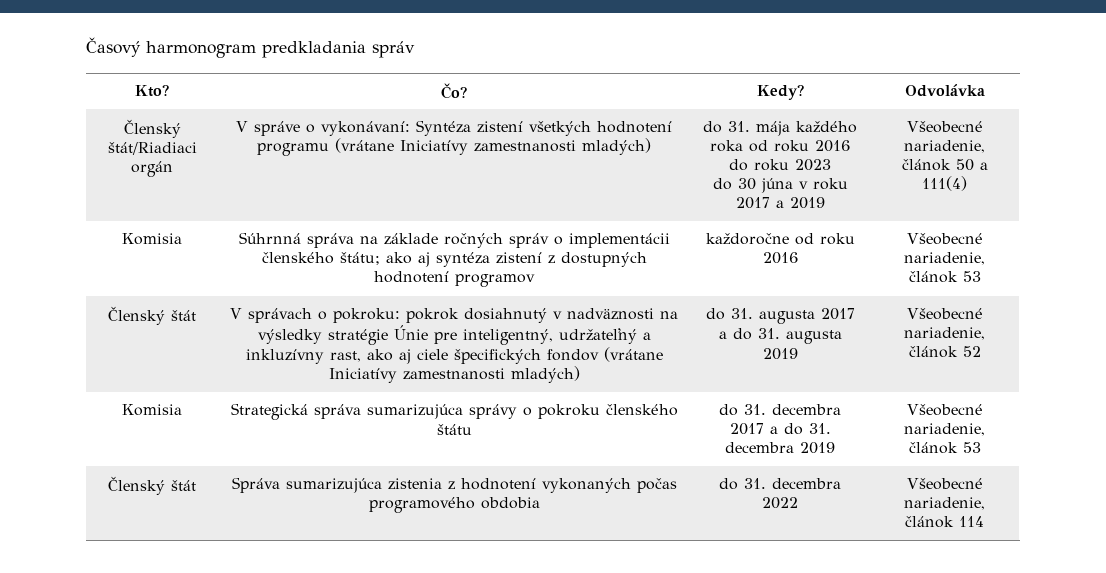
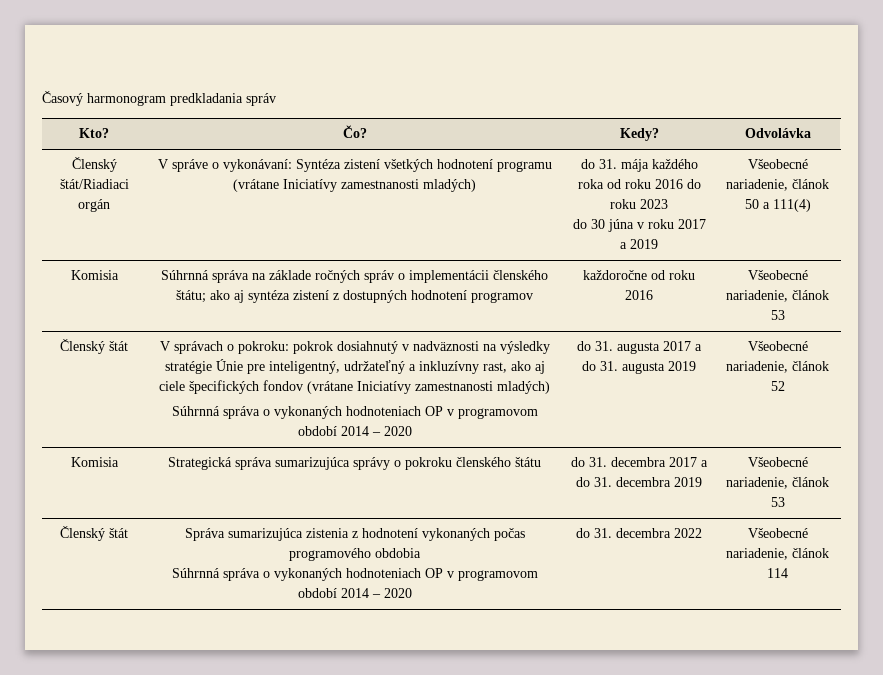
(580, 374) none -> [171,406,538,419] [297,426,412,436] // Súhrnná správa o vykonaných hodnoteniach OP v programovom období 2014 – 2020
(540, 503) none -> [171,568,538,581] [297,588,412,598] // Súhrnná správa o vykonaných hodnoteniach OP v programovom období 2014 – 2020

